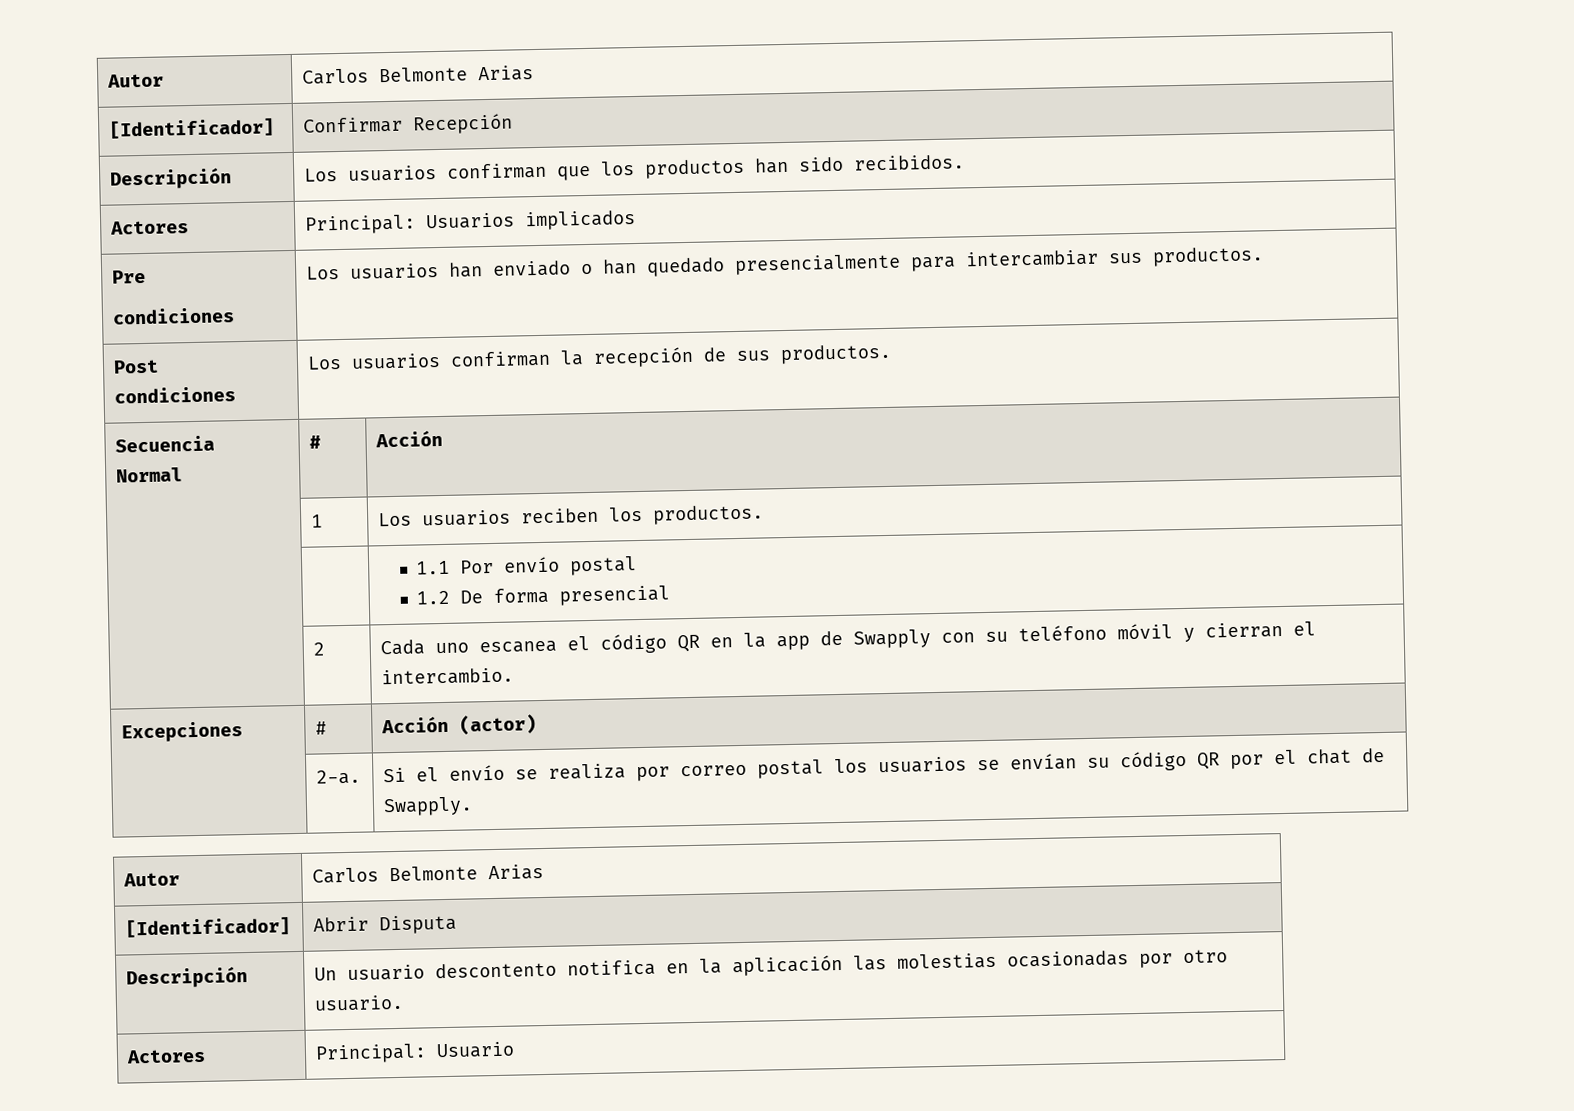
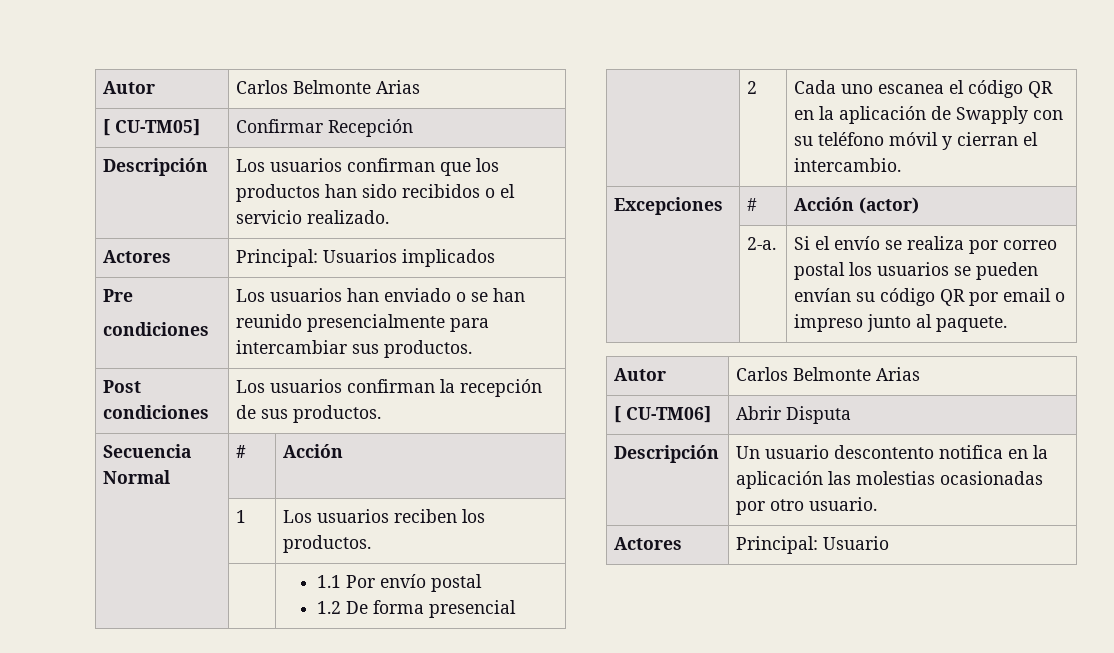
[107,73,165,88] [302,65,535,85] [109,117,276,139] Autor | Carlos Belmonte Arias // [Identificador] -> [103,81,156,94] [236,80,421,94] [103,119,201,136] Autor | Carlos Belmonte Arias // [ CU-TM05]
[853,154,966,171] recibidos. -> [402,184,516,198] [236,210,390,224] recibidos o el servicio realizado.
[602,257,726,277] han quedado -> [471,288,526,302] [236,314,303,328] se han reunido
[776,635,811,651] app -> [839,106,927,124] aplicación
(1001, 765) none -> [976,262,1039,280] pueden
[1274,747,1386,765] [383,796,474,817] [123,872,181,887] [312,863,545,884] [125,916,292,938] el chat de Swapply. // Autor | Carlos Belmonte Arias // [Identificador] -> [1003,288,1066,302] [794,314,1008,332] [614,368,667,381] [736,367,921,381] [614,406,712,423] email o impreso junto al paquete. // Autor | Carlos Belmonte Arias // [ CU-TM06]

